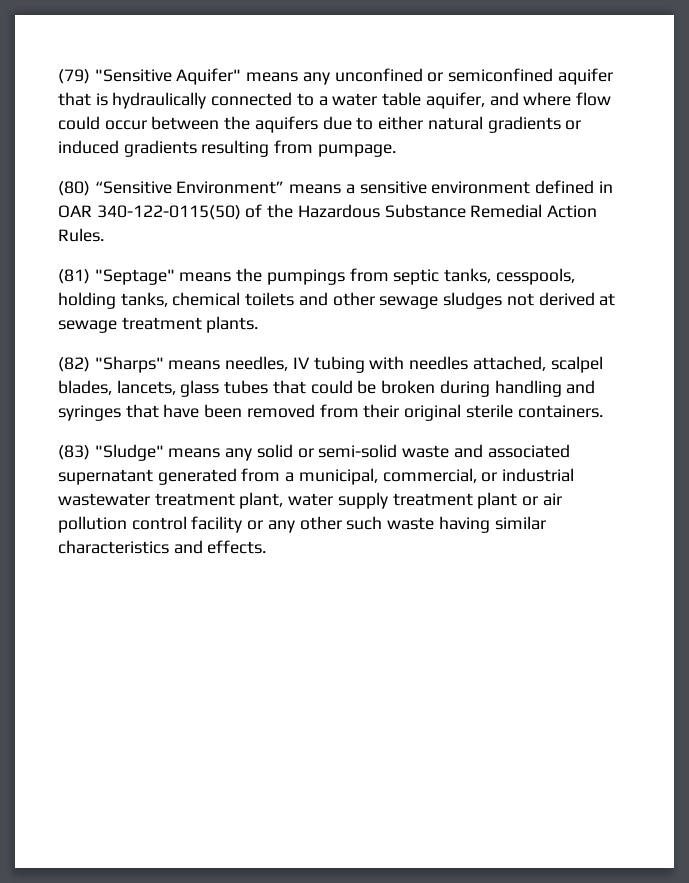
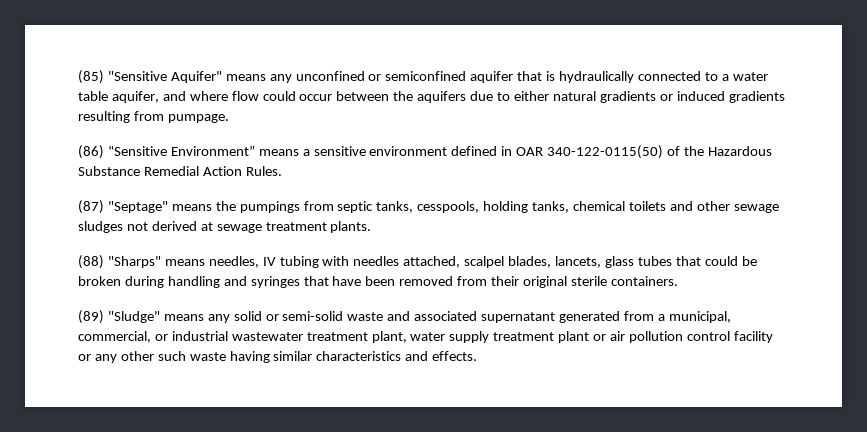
[58,69,90,84] (79) -> [78,70,104,84] (85)
[58,181,90,196] (80) -> [78,145,104,159] (86)
[58,269,90,284] (81) -> [78,200,104,214] (87)
[58,357,90,372] (82) -> [78,255,104,269] (88)
[58,445,90,460] (83) -> [78,310,104,324] (89)

